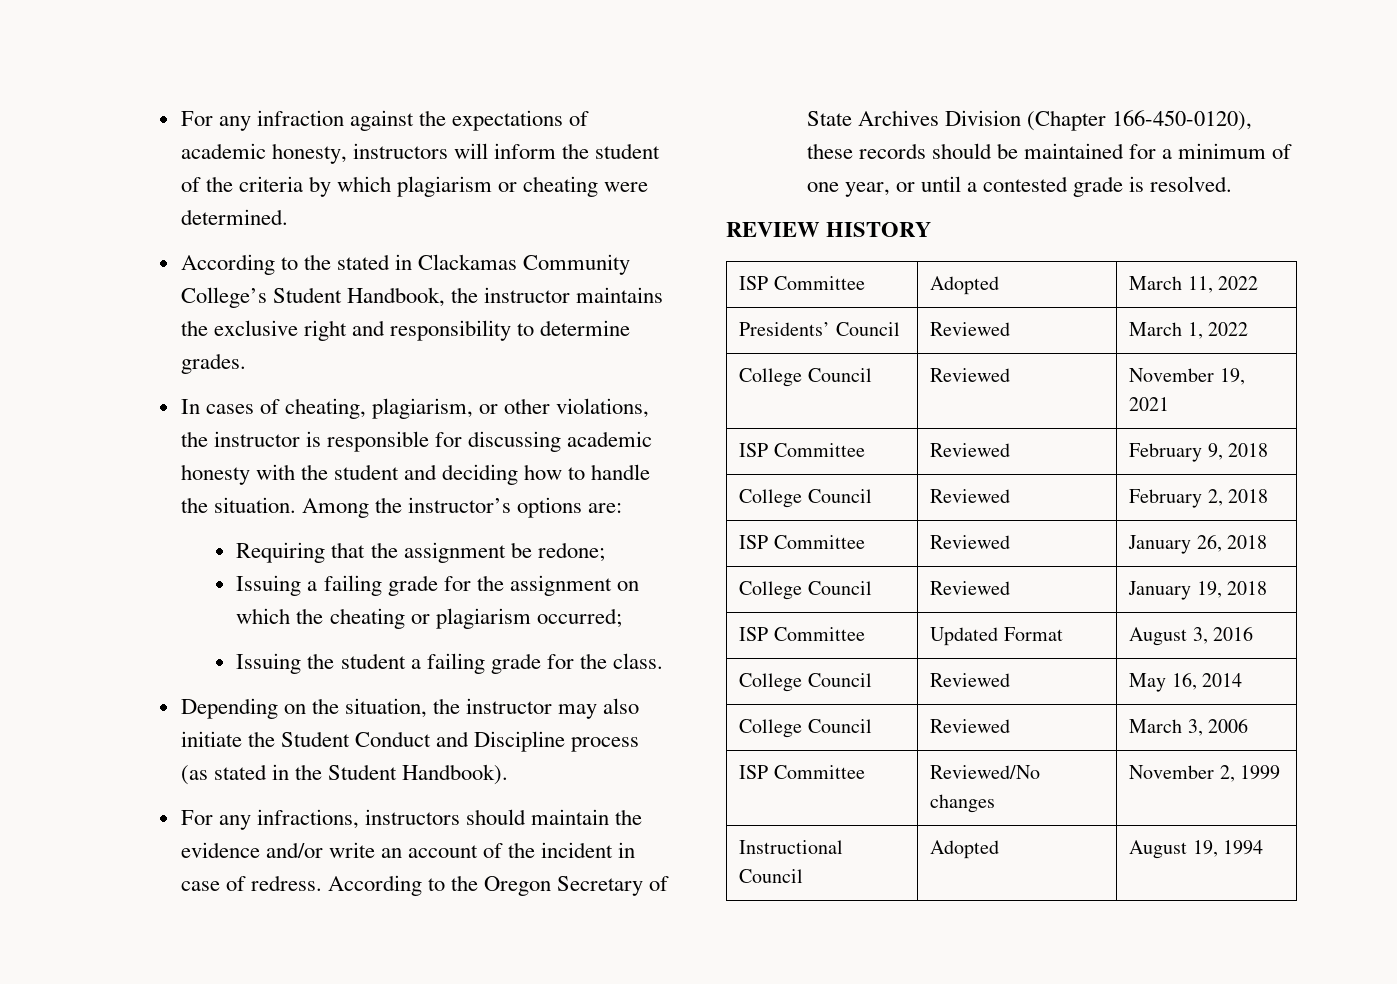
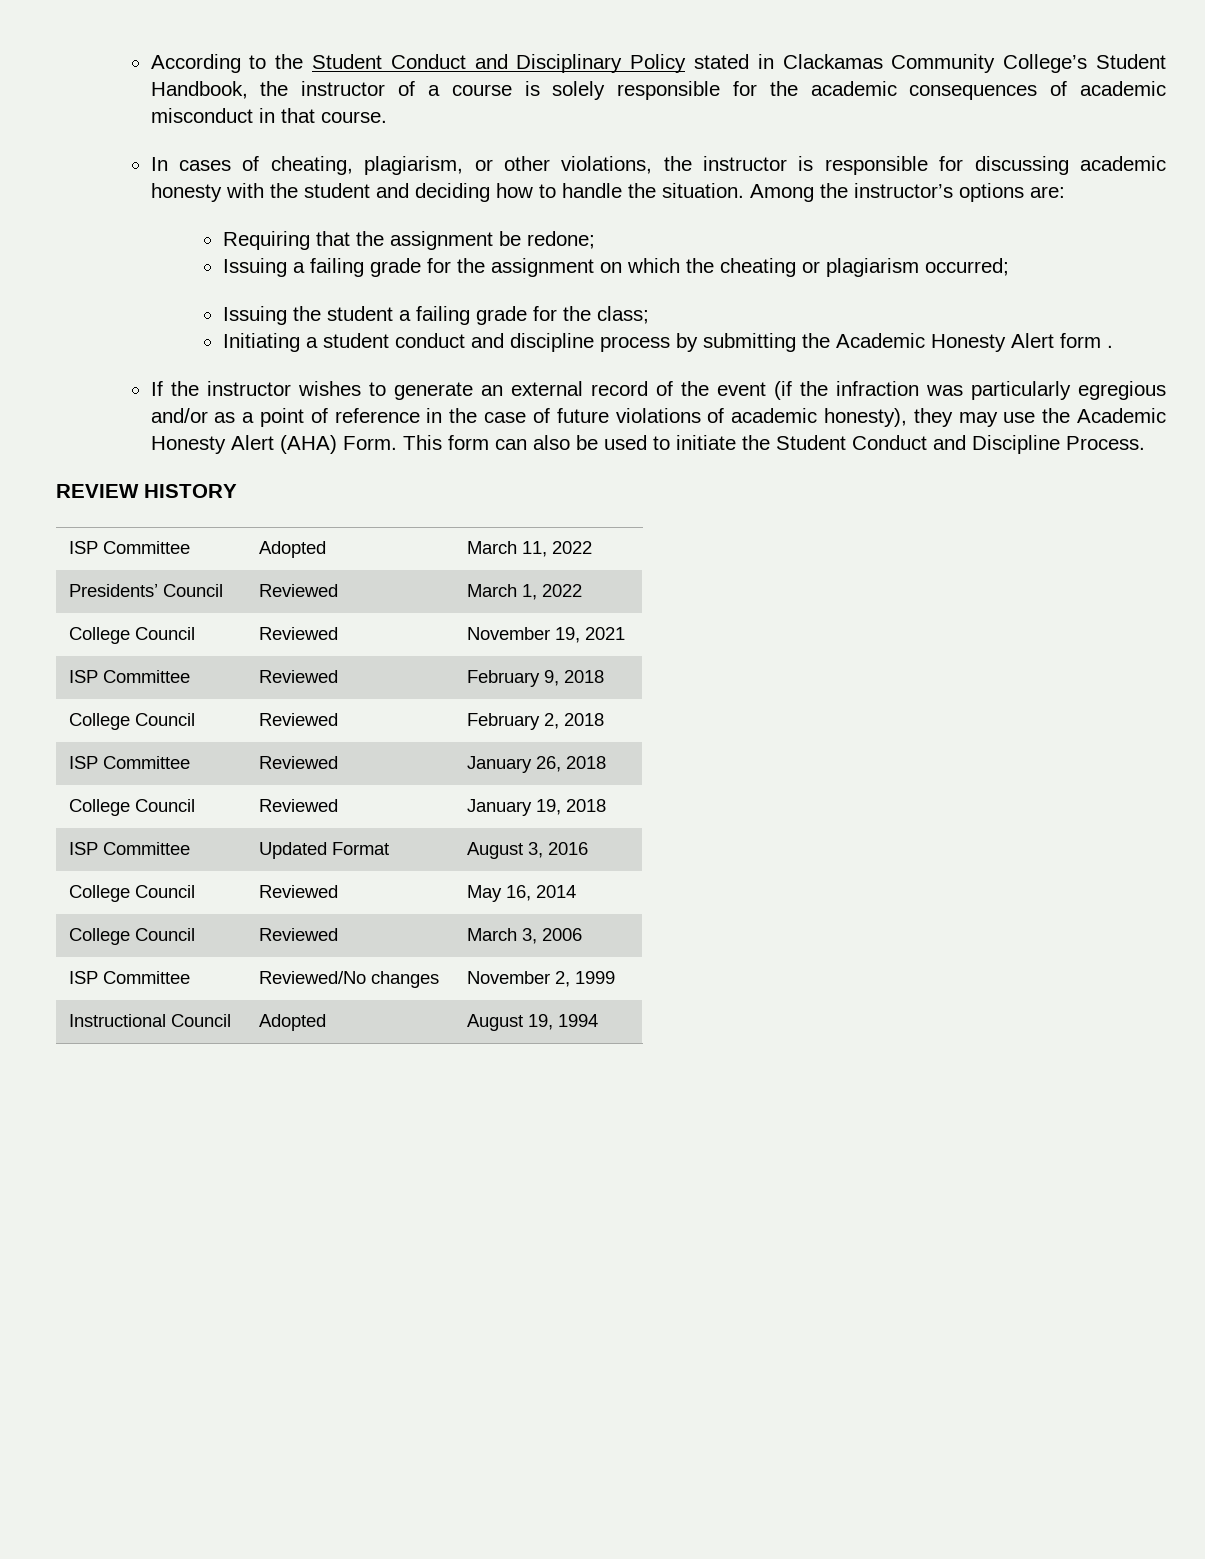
[180,110,590,131] [180,143,661,164] [180,176,649,197] [180,209,288,225] [180,254,331,275] For any infraction against the expectations of academic honesty, instructors will inform the student of the criteria by which plagiarism or cheating were determined. // According to the -> [150,54,687,73] According to the Student Conduct and Disciplinary Policy
[575,287,663,303] [180,320,631,341] [180,353,246,374] maintains the exclusive right and responsibility to determine grades. -> [398,81,1166,100] [150,108,387,123] of a course is solely responsible for the academic consequences of academic misconduct in that course.
[612,653,663,669] [180,698,640,719] class. // Depending on the situation, the instructor may also -> [596,306,649,324] [222,333,1113,352] [150,381,1166,400] [150,408,1166,427] [150,435,670,454] class; // Initiating a student conduct and discipline process by submitting the Academic Honesty Alert form . // If the instructor wishes to generate an external record of the event (if the infraction was particularly egregious and/or as a point of reference in the case of future violations of academic honesty), they may use the Academic Honesty Alert (AHA) Form. This form can also be used to
[571,737,640,752] [180,764,508,785] [180,809,643,830] [180,842,636,858] [180,875,670,896] [806,110,1252,131] [806,143,1293,159] [806,176,1233,197] process (as stated in the Student Handbook). // For any infractions, instructors should maintain the evidence and/or write an account of the incident in case of redress. According to the Oregon Secretary of State Archives Division (Chapter 166-450-0120), these records should be maintained for a minimum of one year, or until a contested grade is resolved. -> [1065,436,1145,450] Process.

